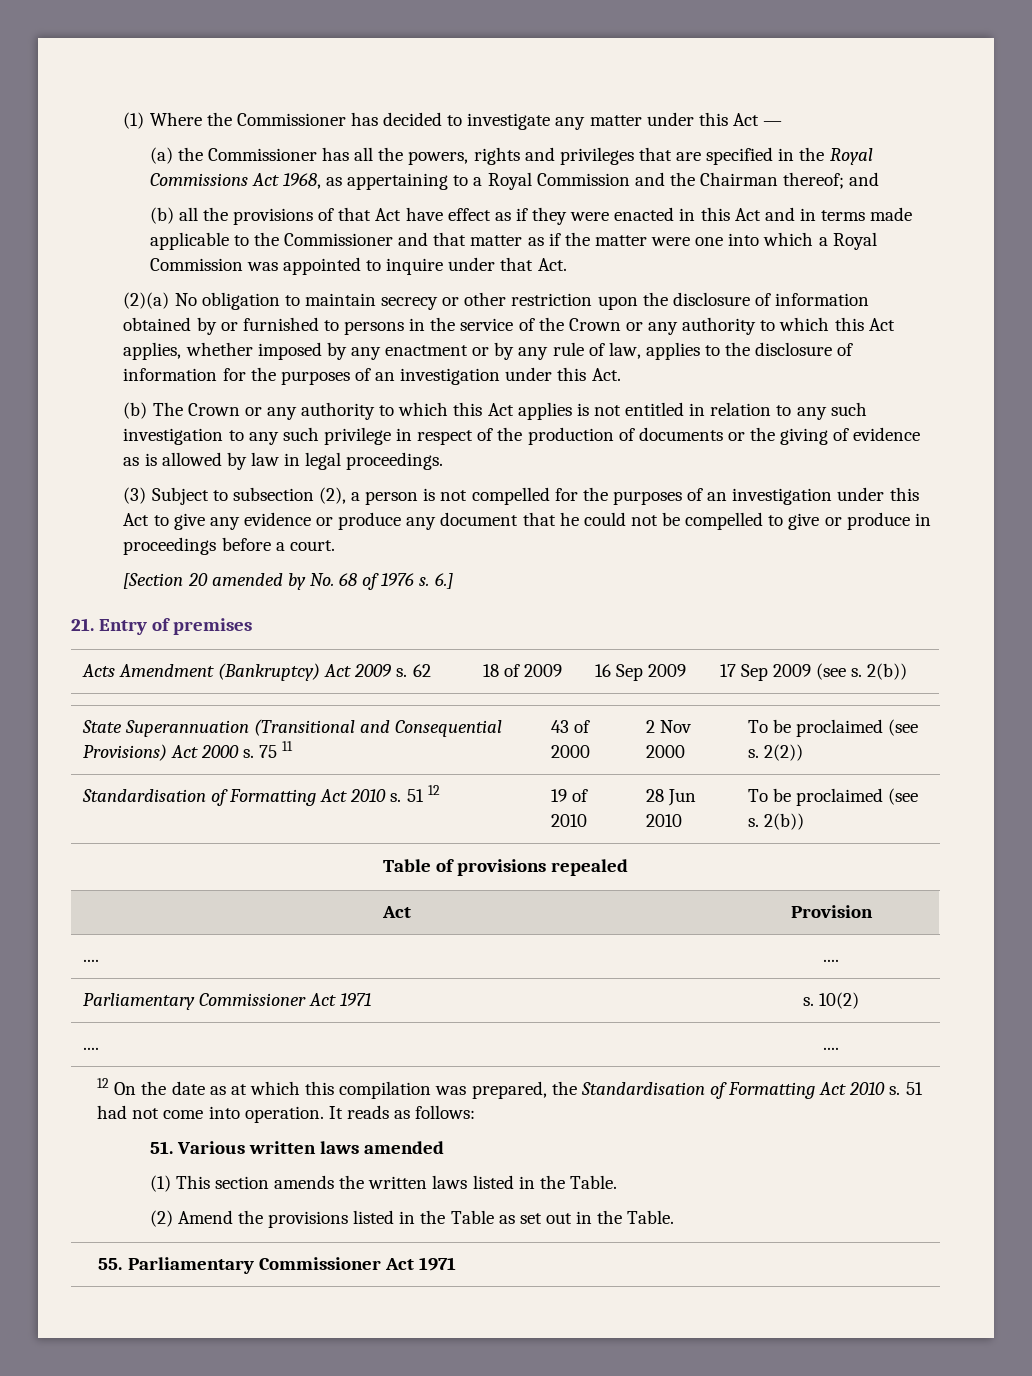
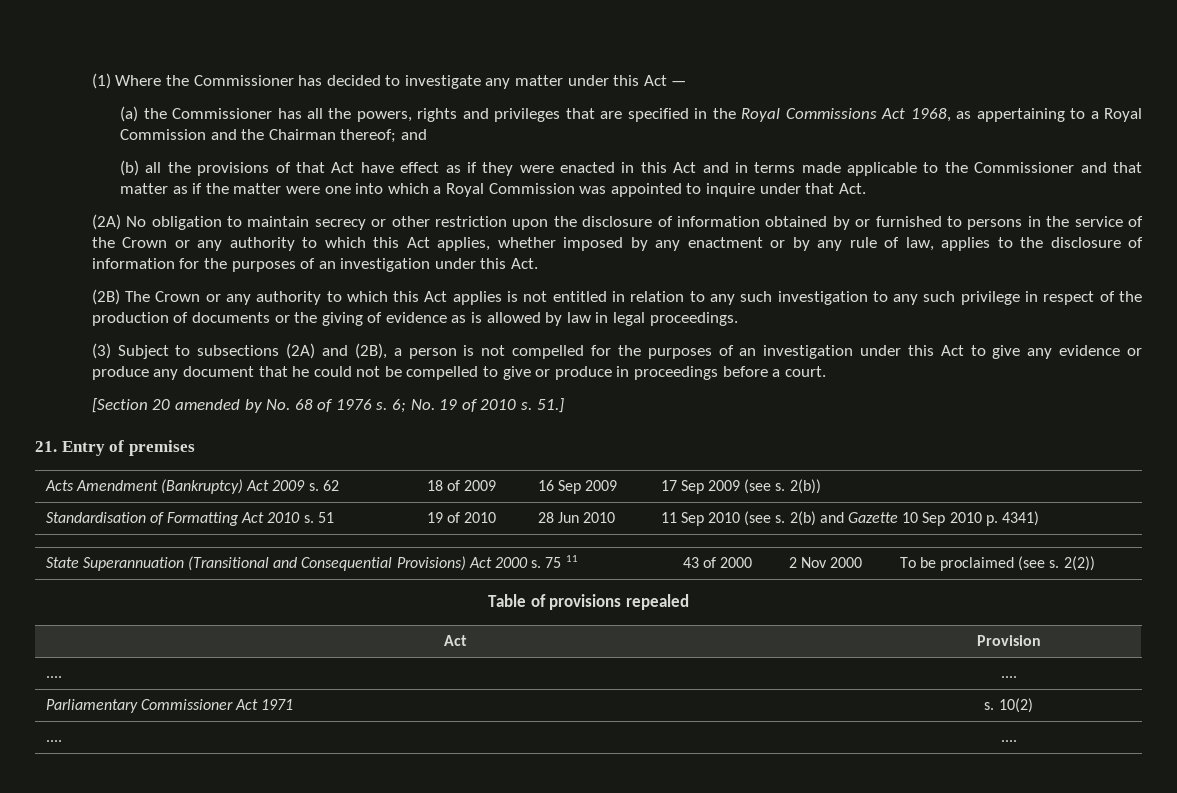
[123,292,170,309] (2)(a) -> [91,214,121,230] (2A)
[123,402,148,419] (b) -> [91,289,120,305] (2B)
[232,487,346,504] subsection (2), -> [197,343,387,359] subsections (2A) and (2B),
[434,573,453,589] 6.] -> [392,398,564,413] 6; No. 19 of 2010 s. 51.]
(908, 671) none -> [45,512,334,526] [426,512,497,523] [537,512,616,523] [660,511,1039,526] // Standardisation of Formatting Act 2010 s. 51 | 19 of 2010 | 28 Jun 2010 | 11 Sep 2010 (see s. 2(b) and Gazette 10 Sep 2010 p. 4341)
[81,785,440,806] [550,789,588,802] [550,814,587,827] [645,789,696,806] [645,814,682,827] [747,788,919,806] [747,813,804,830] // Standardisation of Formatting Act 2010 s. 51 12 | 19 of 2010 | 28 Jun 2010 | To be proclaimed (see s. 2(b)) -> (1095, 563) none
[97,1078,923,1099] [97,1105,476,1123] [149,1141,445,1154] [149,1175,617,1192] [149,1210,675,1228] [98,1257,457,1274] // 12 On the date as at which this compilation was prepared, the Standardisation of Formatting Act 2010 s. 51 had not come into operation. It reads as follows: // 51. Various written laws amended // (1) This section amends the written laws listed in the Table. // (2) Amend the provisions listed in the Table as set out in the Table. // 55. Parliamentary Commissioner Act 1971 -> (1017, 741) none

